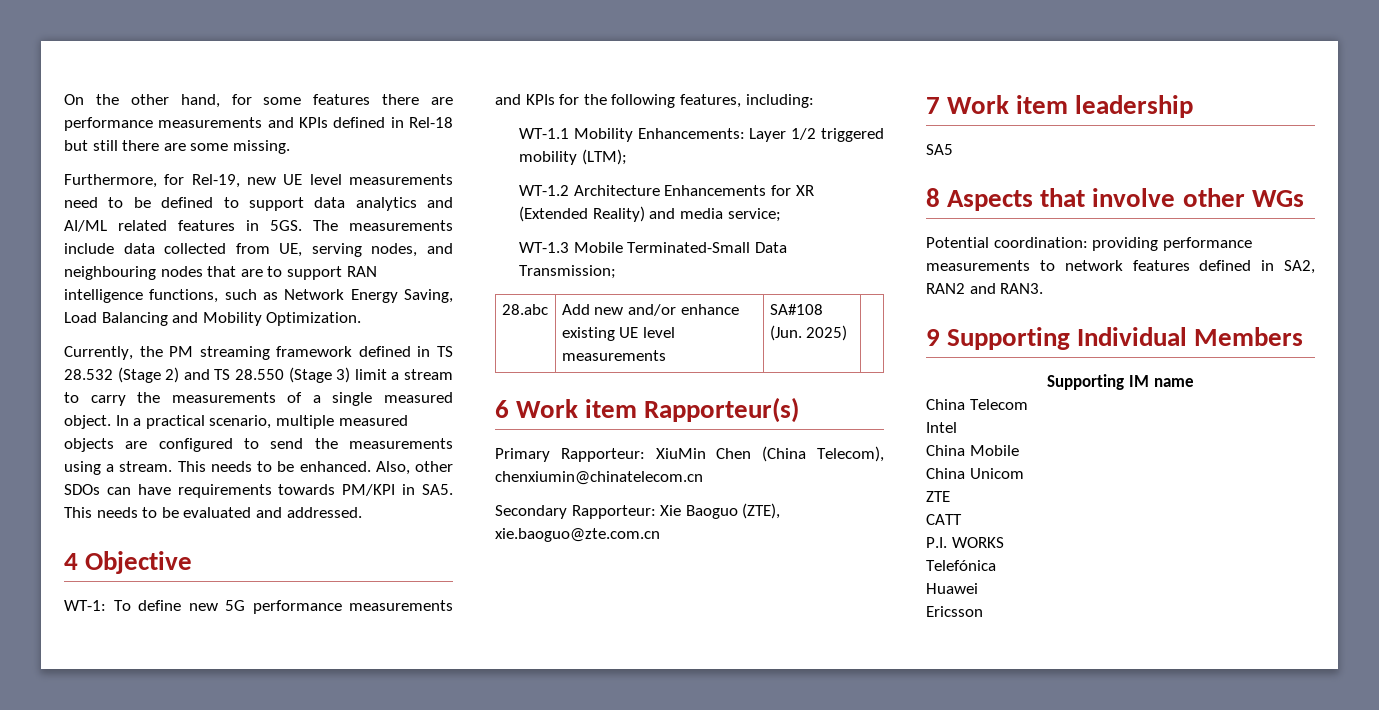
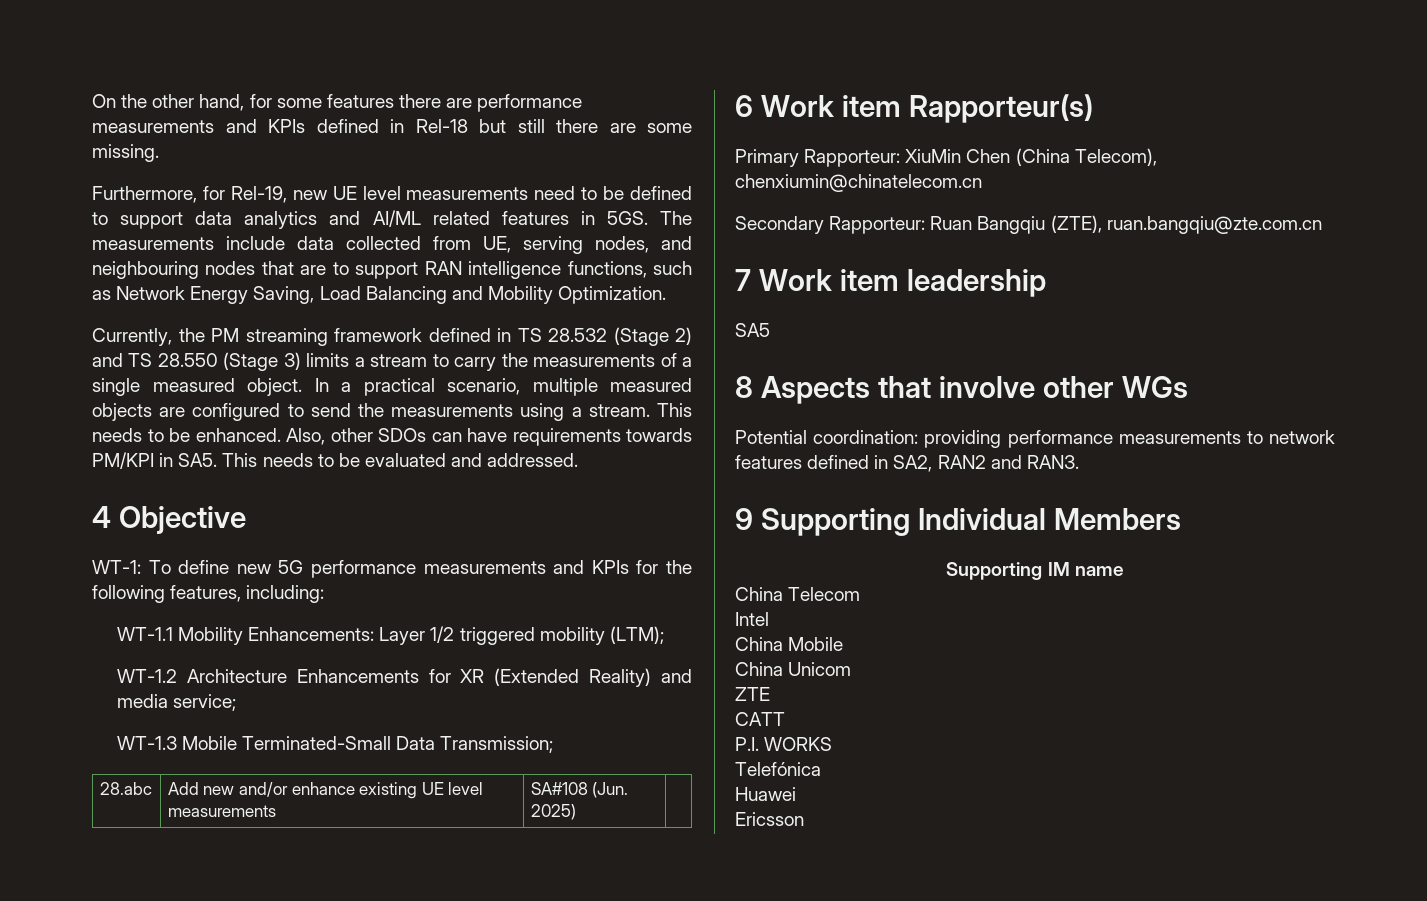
[354,369,387,380] limit -> [306,353,350,367] limits
[660,503,781,519] [495,528,660,542] Xie Baoguo (ZTE), xie.baoguo@zte.com.cn -> [930,215,1322,234] Ruan Bangqiu (ZTE), ruan.bangqiu@zte.com.cn

